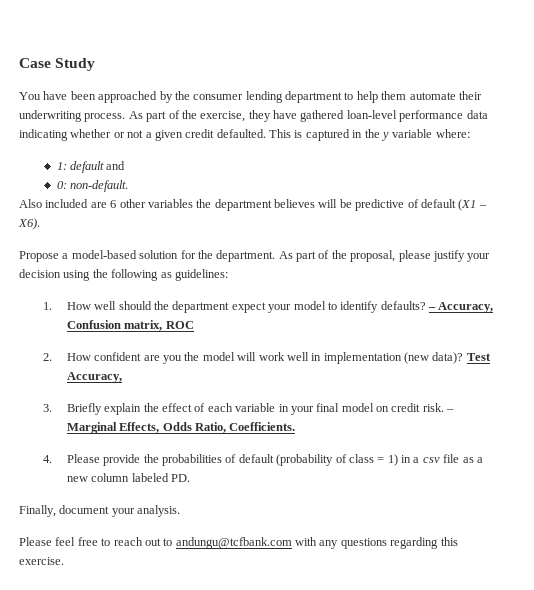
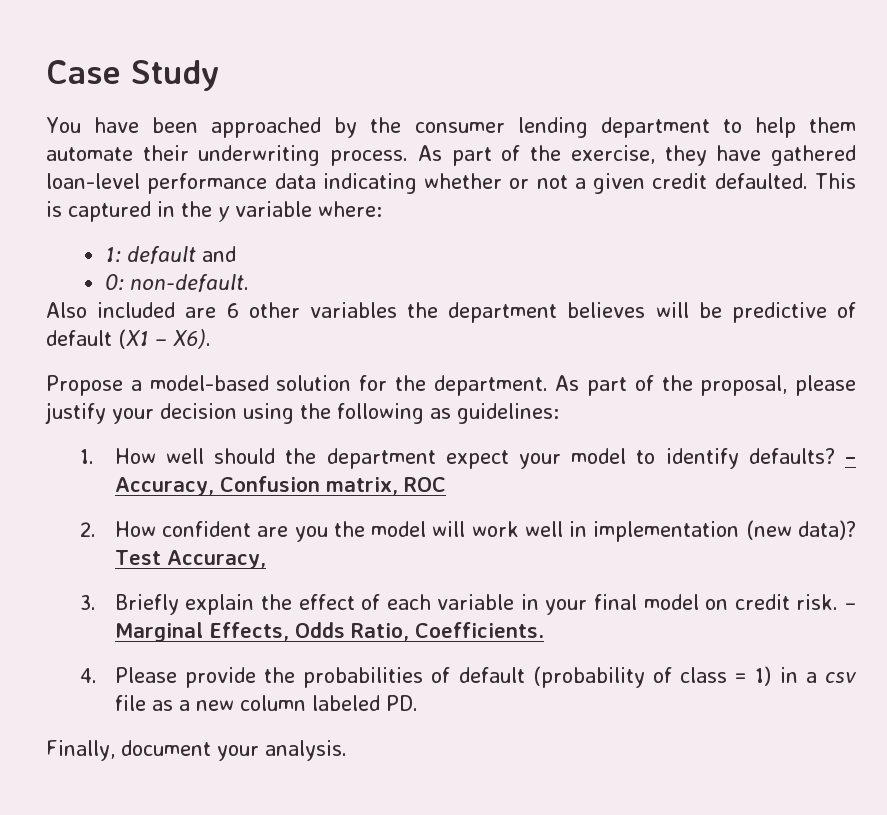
[19,537,458,549] [19,557,64,565] // Please feel free to reach out to andungu@tcfbank.com with any questions regarding this exercise. -> (347, 750) none

